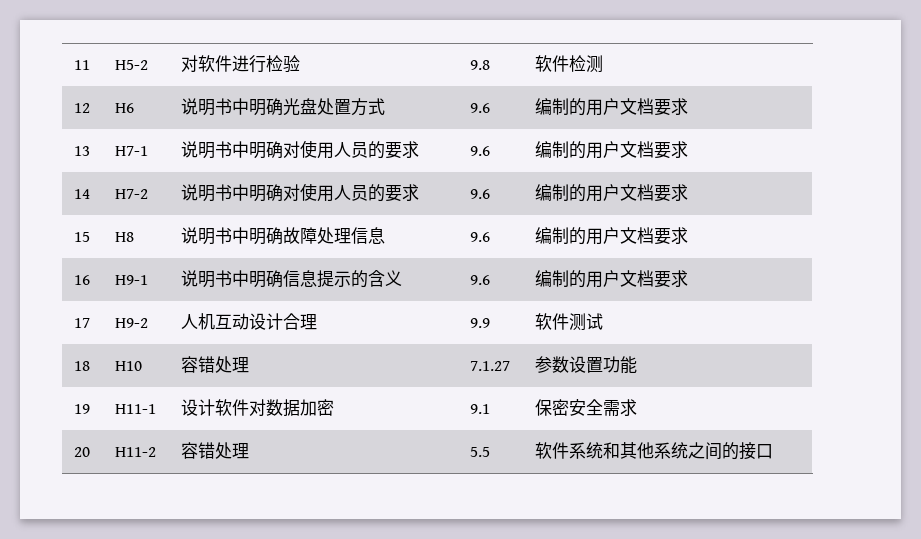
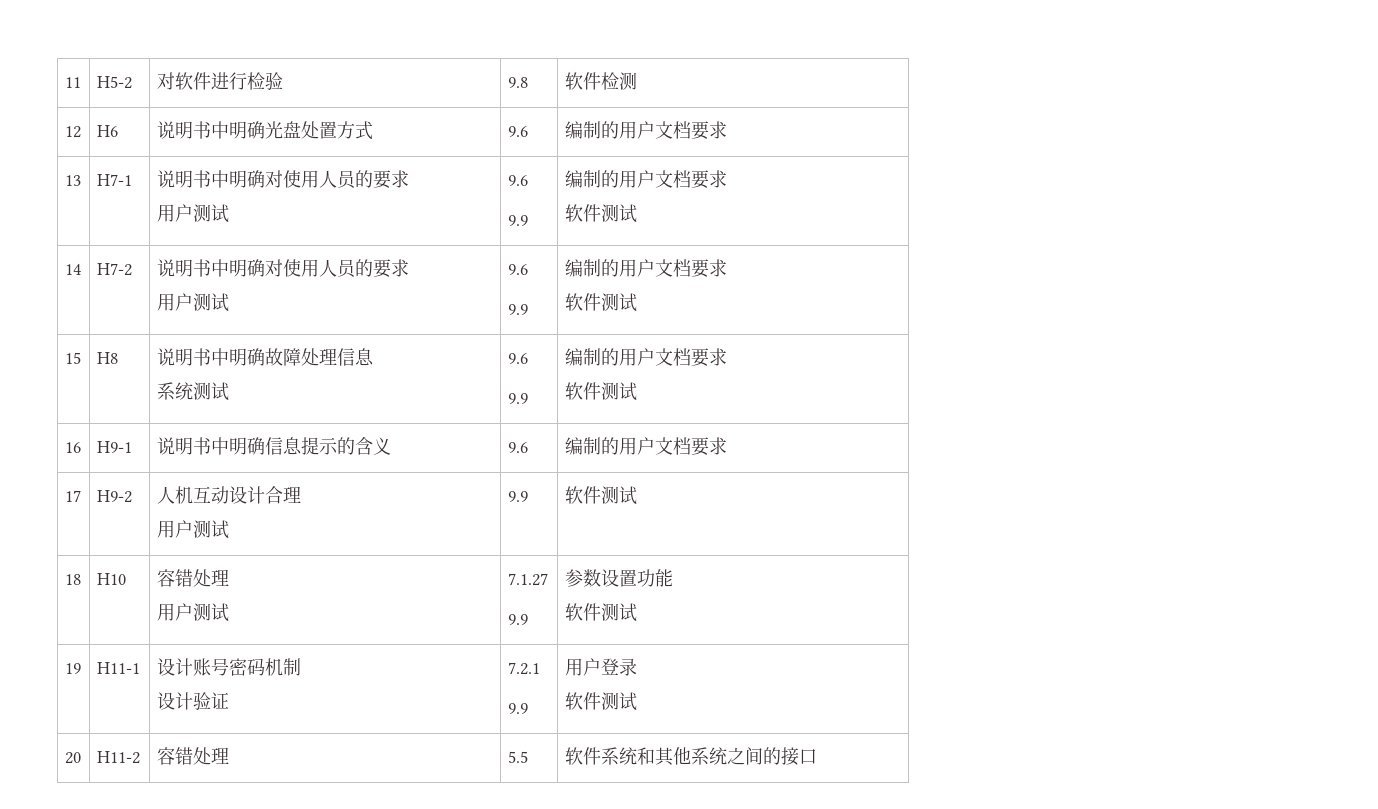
[470,146,491,156] [535,141,689,159] | 9.6 | 编制的用户文档要求 -> [156,204,229,223] [507,175,528,186] [507,215,528,226] [564,170,727,189] [564,204,637,223] // 用户测试 | 9.6 // 9.9 | 编制的用户文档要求 // 软件测试
[470,189,491,199] [535,184,689,202] | 9.6 | 编制的用户文档要求 -> [156,293,229,312] [507,264,528,275] [507,304,528,315] [564,259,727,278] [564,293,637,312] // 用户测试 | 9.6 // 9.9 | 编制的用户文档要求 // 软件测试
[470,232,491,242] [535,227,689,245] | 9.6 | 编制的用户文档要求 -> [156,382,229,401] [507,353,528,364] [507,393,528,404] [564,348,727,367] [564,382,637,401] // 系统测试 | 9.6 // 9.9 | 编制的用户文档要求 // 软件测试
(318, 322) none -> [156,520,229,539] // 用户测试
(250, 365) none -> [156,603,229,622] // 用户测试
(511, 366) none -> [507,614,528,625] // 9.9
(638, 365) none -> [564,603,637,622] // 软件测试
[215,399,335,417] [470,404,491,414] [535,399,638,416] 软件对数据加密 | 9.1 | 保密安全需求 -> [192,658,301,676] [156,692,229,710] [507,662,540,675] [507,703,528,714] [564,658,637,676] [564,692,637,711] 账号密码机制 // 设计验证 | 7.2.1 // 9.9 | 用户登录 // 软件测试

